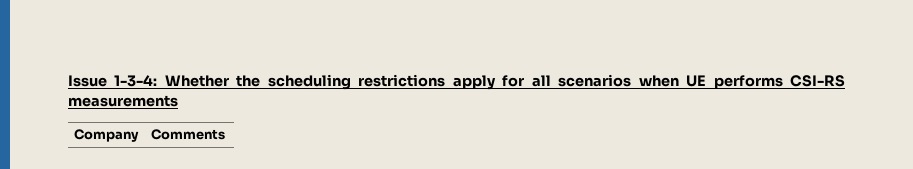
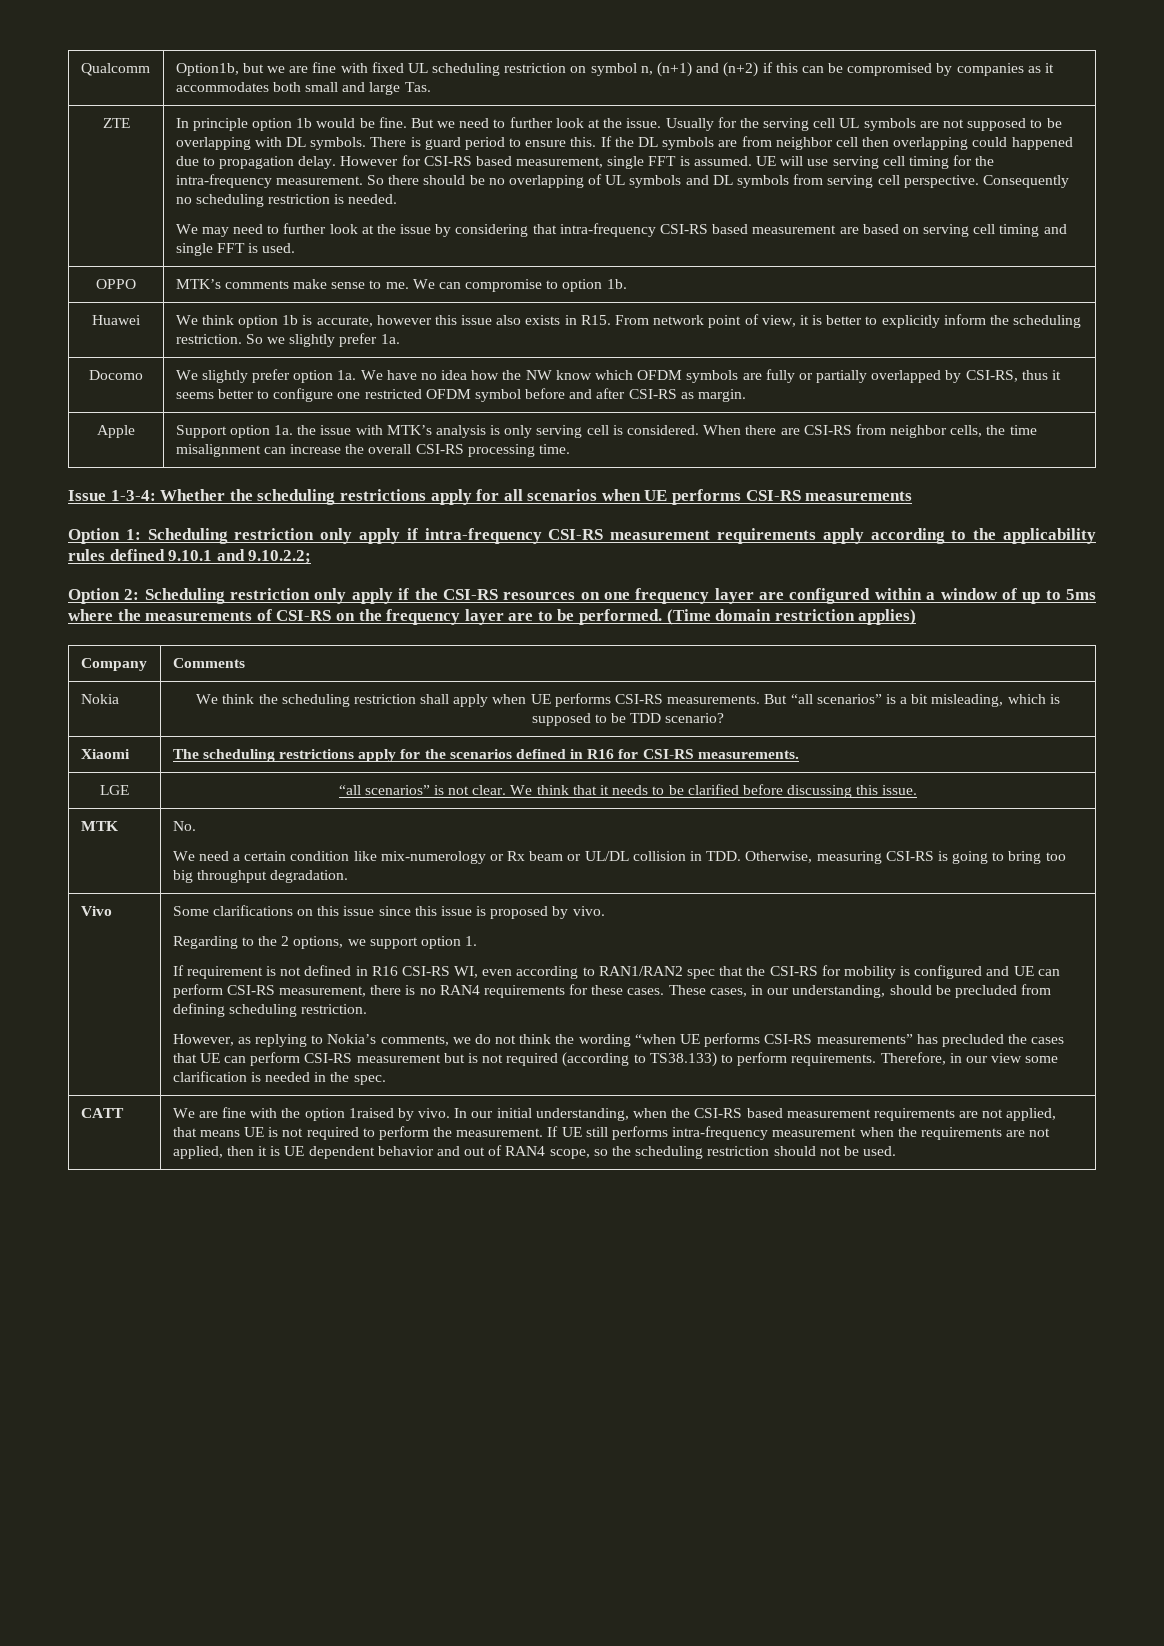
(68, 81) none -> [80,63,150,76] [175,62,1055,77] [175,82,431,95] [102,118,130,128] [175,117,1062,131] [175,136,1073,150] [175,155,995,169] [175,174,1069,188] [175,194,398,207] [175,223,1067,237] [175,243,296,256] [96,279,136,289] [175,279,627,292] [92,315,141,325] [175,314,1082,328] [175,333,400,347] [89,370,143,380] [175,369,1062,383] [175,388,746,402] [97,425,135,438] [175,424,1037,438] [175,444,570,457] Qualcomm | Option1b, but we are fine with fixed UL scheduling restriction on symbol n, (n+1) and (n+2) if this can be compromised by companies as it accommodates both small and large Tas. // ZTE | In principle option 1b would be fine. But we need to further look at the issue. Usually for the serving cell UL symbols are not supposed to be overlapping with DL symbols. There is guard period to ensure this. If the DL symbols are from neighbor cell then overlapping could happened due to propagation delay. However for CSI-RS based measurement, single FFT is assumed. UE will use serving cell timing for the intra-frequency measurement. So there should be no overlapping of UL symbols and DL symbols from serving cell perspective. Consequently no scheduling restriction is needed. // We may need to further look at the issue by considering that intra-frequency CSI-RS based measurement are based on serving cell timing and single FFT is used. // OPPO | MTK’s comments make sense to me. We can compromise to option 1b. // Huawei | We think option 1b is accurate, however this issue also exists in R15. From network point of view, it is better to explicitly inform the scheduling restriction. So we slightly prefer 1a. // Docomo | We slightly prefer option 1a. We have no idea how the NW know which OFDM symbols are fully or partially overlapped by CSI-RS, thus it seems better to configure one restricted OFDM symbol before and after CSI-RS as margin. // Apple | Support option 1a. the issue with MTK’s analysis is only serving cell is considered. When there are CSI-RS from neighbor cells, the time misalignment can increase the overall CSI-RS processing time. //
[74,129,140,142] [151,129,226,140] // Company | Comments -> [68,528,1096,544] [68,549,312,564] [68,588,1097,604] [68,609,917,625] [80,658,147,671] [172,658,245,668] [80,694,119,704] [196,693,1060,707] [531,713,725,726] [80,749,130,759] [172,749,799,762] [100,785,129,795] [338,784,918,798] [80,821,118,831] [172,821,196,831] [172,851,1066,864] [172,870,348,883] [80,906,112,916] [172,905,605,919] [172,936,478,949] [172,965,1060,979] [172,984,1052,998] [172,1003,367,1017] [172,1033,1065,1047] [172,1052,1059,1067] [172,1071,386,1085] [80,1108,124,1118] [172,1107,1057,1121] [172,1126,1051,1140] [172,1145,897,1159] // Option 1: Scheduling restriction only apply if intra-frequency CSI-RS measurement requirements apply according to the applicability rules defined 9.10.1 and 9.10.2.2; // Option 2: Scheduling restriction only apply if the CSI-RS resources on one frequency layer are configured within a window of up to 5ms where the measurements of CSI-RS on the frequency layer are to be performed. (Time domain restriction applies) // Company | Comments // Nokia | We think the scheduling restriction shall apply when UE performs CSI-RS measurements. But “all scenarios” is a bit misleading, which is supposed to be TDD scenario? // Xiaomi | The scheduling restrictions apply for the scenarios defined in R16 for CSI-RS measurements. // LGE | “all scenarios” is not clear. We think that it needs to be clarified before discussing this issue. // MTK | No. // We need a certain condition like mix-numerology or Rx beam or UL/DL collision in TDD. Otherwise, measuring CSI-RS is going to bring too big throughput degradation. // Vivo | Some clarifications on this issue since this issue is proposed by vivo. // Regarding to the 2 options, we support option 1. // If requirement is not defined in R16 CSI-RS WI, even according to RAN1/RAN2 spec that the CSI-RS for mobility is configured and UE can perform CSI-RS measurement, there is no RAN4 requirements for these cases. These cases, in our understanding, should be precluded from defining scheduling restriction. // However, as replying to Nokia’s comments, we do not think the wording “when UE performs CSI-RS measurements” has precluded the cases that UE can perform CSI-RS measurement but is not required (according to TS38.133) to perform requirements. Therefore, in our view some clarification is needed in the spec. // CATT | We are fine with the option 1raised by vivo. In our initial understanding, when the CSI-RS based measurement requirements are not applied, that means UE is not required to perform the measurement. If UE still performs intra-frequency measurement when the requirements are not applied, then it is UE dependent behavior and out of RAN4 scope, so the scheduling restriction should not be used.

